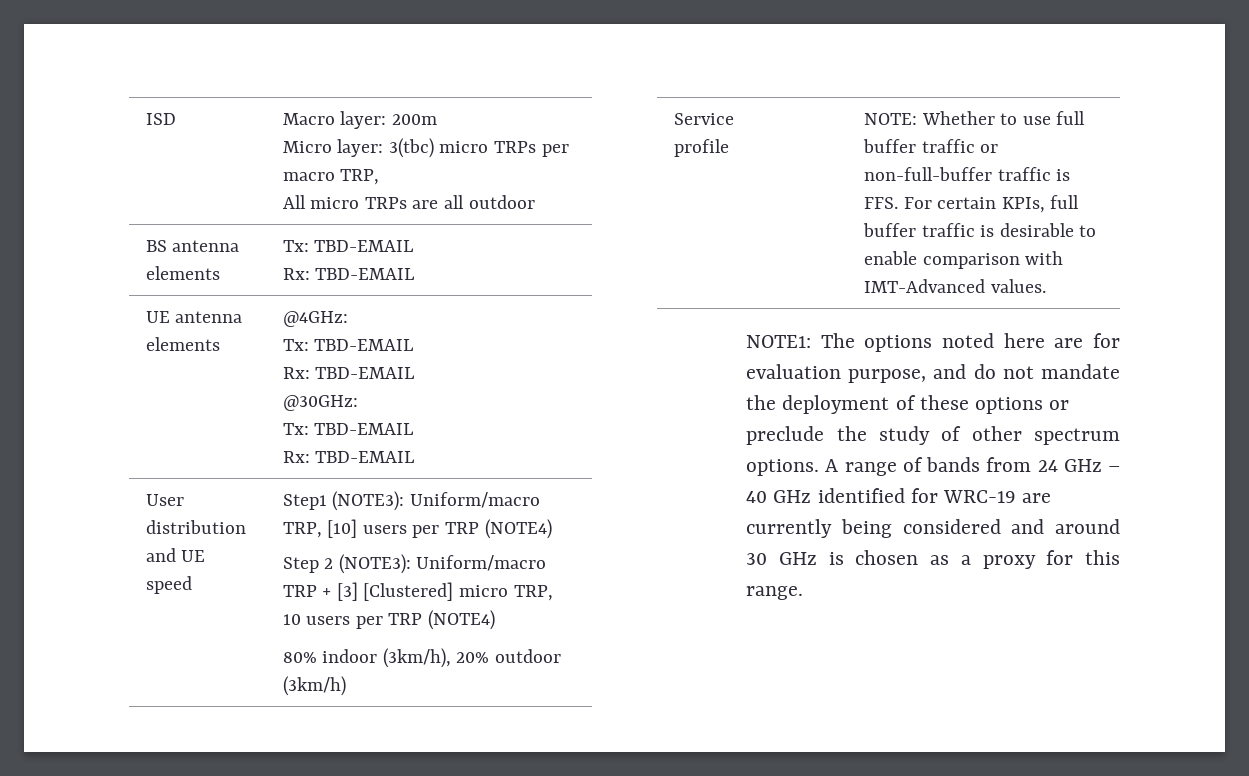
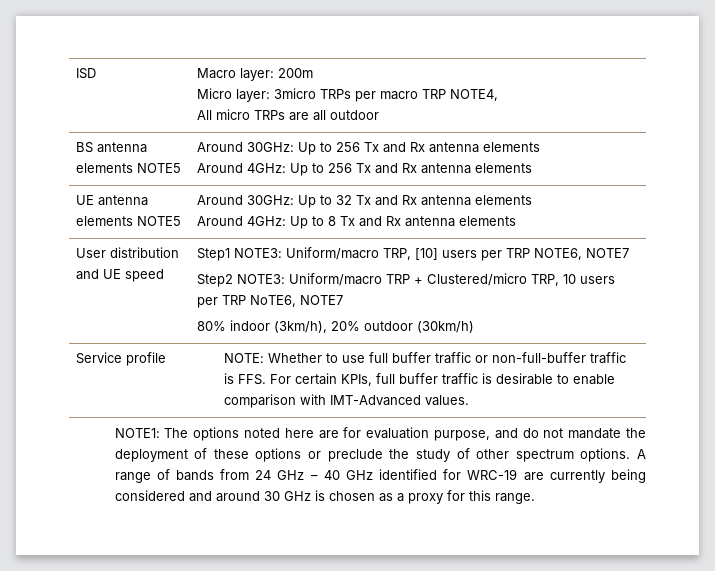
[388,138,489,158] 3(tbc) micro -> [274,88,317,99] 3micro
[340,169,380,185] TRP, -> [422,89,499,101] TRP NOTE4,
[282,240,414,252] [282,268,415,280] [145,311,243,323] [145,337,220,351] [282,311,348,327] [282,339,414,351] [282,367,415,379] [282,395,358,411] [282,423,414,435] [282,451,415,463] | Tx: TBD-EMAIL // Rx: TBD-EMAIL // UE antenna elements | @4GHz: // Tx: TBD-EMAIL // Rx: TBD-EMAIL // @30GHz: // Tx: TBD-EMAIL // Rx: TBD-EMAIL -> [137,163,182,173] [197,142,541,155] [197,163,533,176] [76,195,149,206] [76,216,182,226] [197,195,533,208] [197,216,517,229] NOTE5 | Around 30GHz: Up to 256 Tx and Rx antenna elements // Around 4GHz: Up to 256 Tx and Rx antenna elements // UE antenna elements NOTE5 | Around 30GHz: Up to 32 Tx and Rx antenna elements // Around 4GHz: Up to 8 Tx and Rx antenna elements
[332,491,405,511] (NOTE3): -> [234,248,283,258] NOTE3:
[484,519,552,539] [282,554,547,574] [282,582,509,601] (NOTE4) // Step 2 (NOTE3): Uniform/macro TRP + [3] [Clustered] micro -> [534,248,630,260] [197,273,528,287] NOTE6, NOTE7 // Step2 NOTE3: Uniform/macro TRP + Clustered/micro
[428,610,496,630] (NOTE4) -> [250,295,344,307] NoTE6, NOTE7
[282,676,346,696] (3km/h) -> [417,321,475,333] (30km/h)

